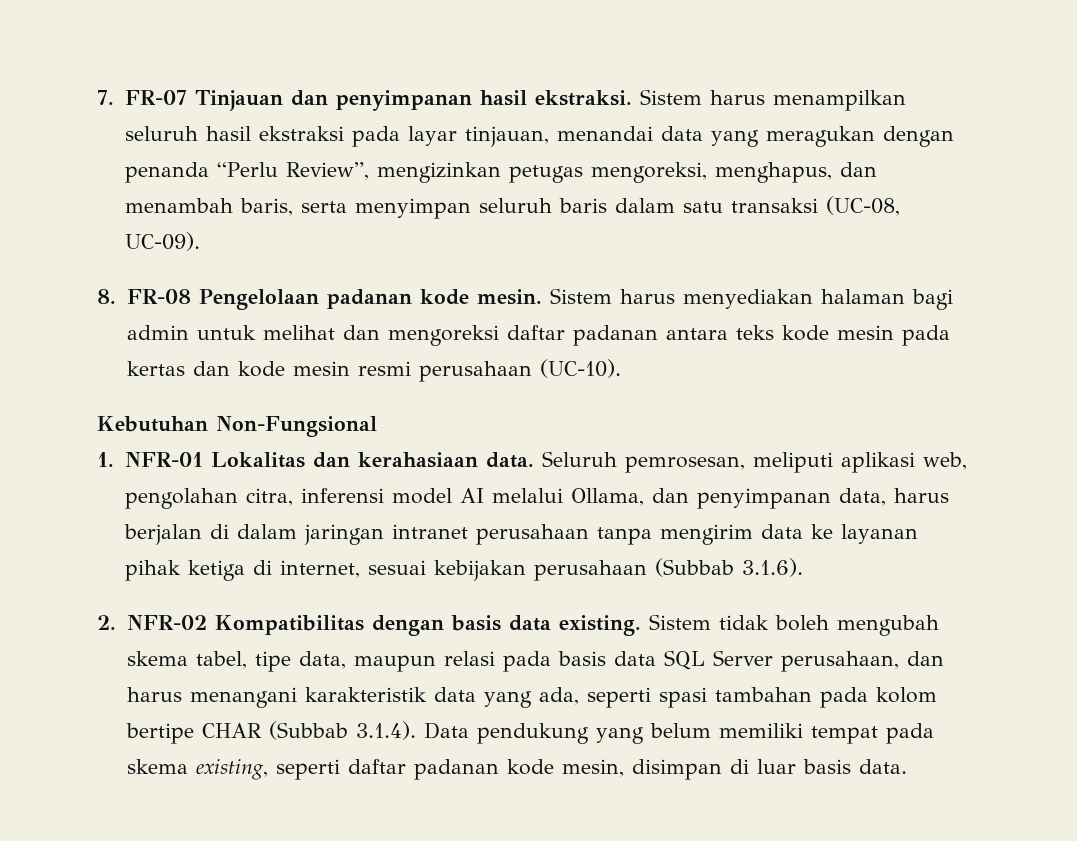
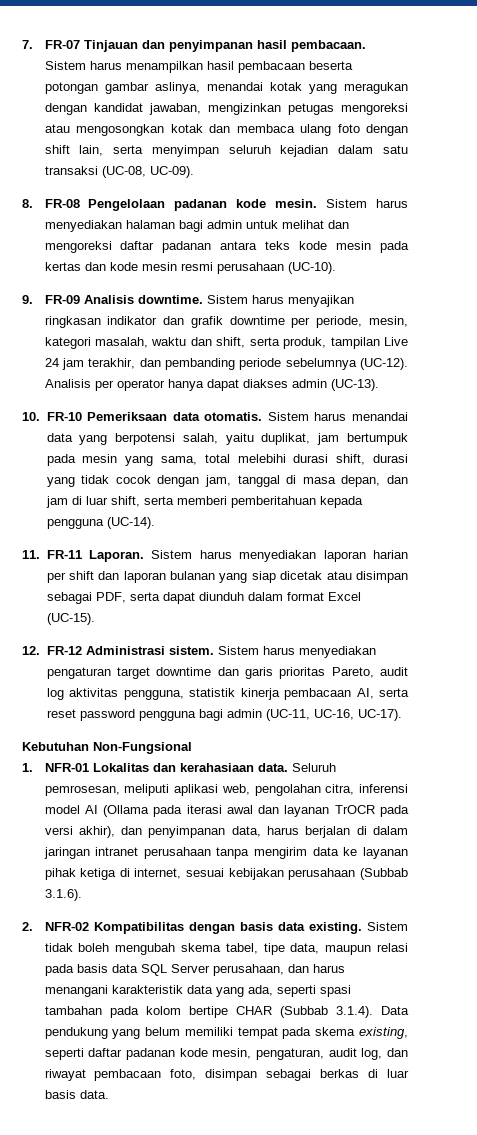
[534,90,632,106] ekstraksi. -> [290,40,366,52] pembacaan.
[124,126,954,147] [124,162,877,183] [124,198,293,216] seluruh hasil ekstraksi pada layar tinjauan, menandai data yang meragukan dengan penanda “Perlu Review”, mengizinkan petugas mengoreksi, menghapus, dan menambah baris, -> [206,61,353,73] [44,82,408,94] [44,103,408,115] [44,124,408,136] [44,145,104,156] hasil pembacaan beserta potongan gambar aslinya, menandai kotak yang meragukan dengan kandidat jawaban, mengizinkan petugas mengoreksi atau mengosongkan kotak dan membaca ulang foto dengan shift lain,
[558,198,607,213] baris -> [280,145,329,157] kejadian
(621, 368) none -> [22,295,354,307] [44,316,408,328] [44,337,408,349] [44,358,409,370] [44,379,379,391] [22,412,408,421] [46,433,408,445] [46,454,408,466] [46,475,408,487] [45,496,363,508] [46,517,155,529] [22,550,408,562] [46,571,409,583] [46,592,361,604] [46,613,95,625] [22,646,376,658] [46,667,408,679] [46,688,409,700] [46,709,402,721] // 9. FR-09 Analisis downtime. Sistem harus menyajikan ringkasan indikator dan grafik downtime per periode, mesin, kategori masalah, waktu dan shift, serta produk, tampilan Live 24 jam terakhir, dan pembanding periode sebelumnya (UC-12). Analisis per operator hanya dapat diakses admin (UC-13). // 10. FR-10 Pemeriksaan data otomatis. Sistem harus menandai data yang berpotensi salah, yaitu duplikat, jam bertumpuk pada mesin yang sama, total melebihi durasi shift, durasi yang tidak cocok dengan jam, tanggal di masa depan, dan jam di luar shift, serta memberi pemberitahuan kepada pengguna (UC-14). // 11. FR-11 Laporan. Sistem harus menyediakan laporan harian per shift dan laporan bulanan yang siap dicetak atau disimpan sebagai PDF, serta dapat diunduh dalam format Excel (UC-15). // 12. FR-12 Administrasi sistem. Sistem harus menyediakan pengaturan target downtime dan garis prioritas Pareto, audit log aktivitas pengguna, statistik kinerja pembacaan AI, serta reset password pengguna bagi admin (UC-11, UC-16, UC-17).
[491,488,644,506] melalui Ollama, -> [103,805,409,817] [44,826,115,838] (Ollama pada iterasi awal dan layanan TrOCR pada versi akhir),
[631,759,722,780] disimpan -> [255,1048,408,1060] [44,1069,360,1081] pengaturan, audit log, dan riwayat pembacaan foto, disimpan sebagai berkas

